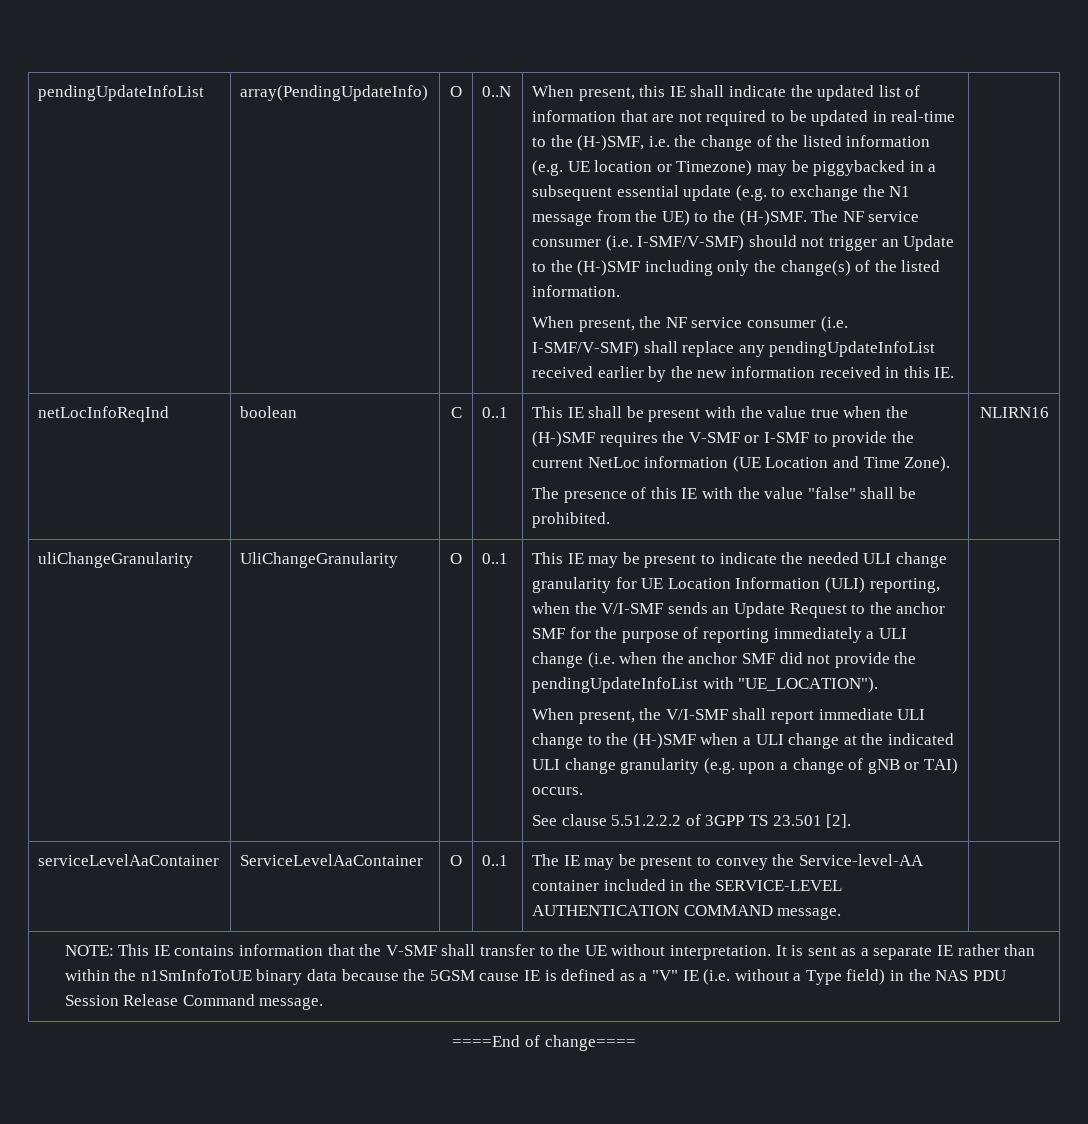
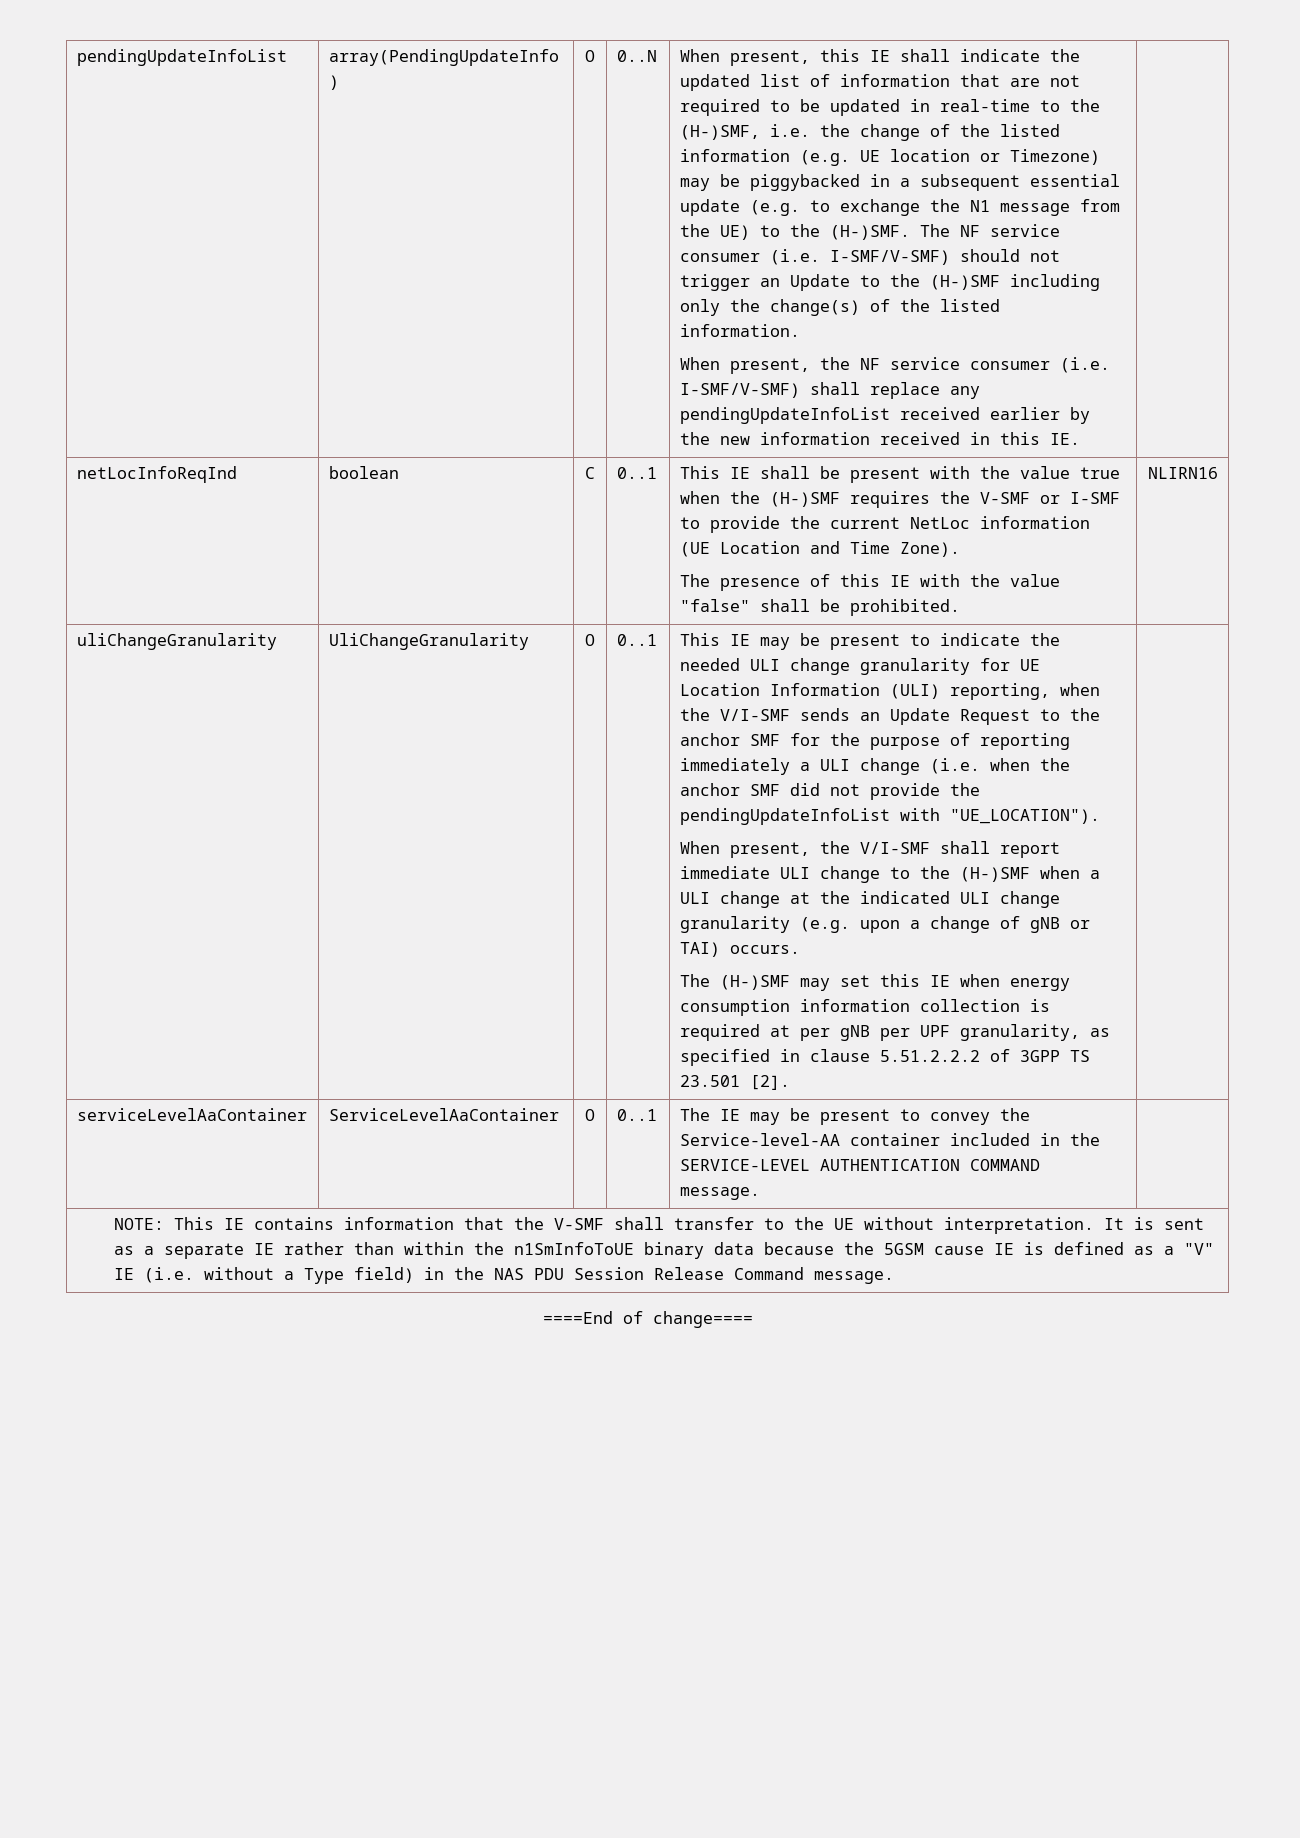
[532,815,558,826] See -> [679,974,1070,991] [679,999,1050,1016] [679,1024,1110,1041] [679,1049,800,1066] The (H-)SMF may set this IE when energy consumption information collection is required at per gNB per UPF granularity, as specified in

